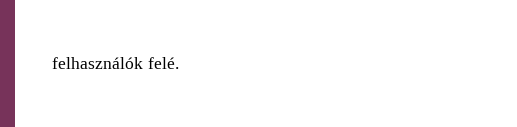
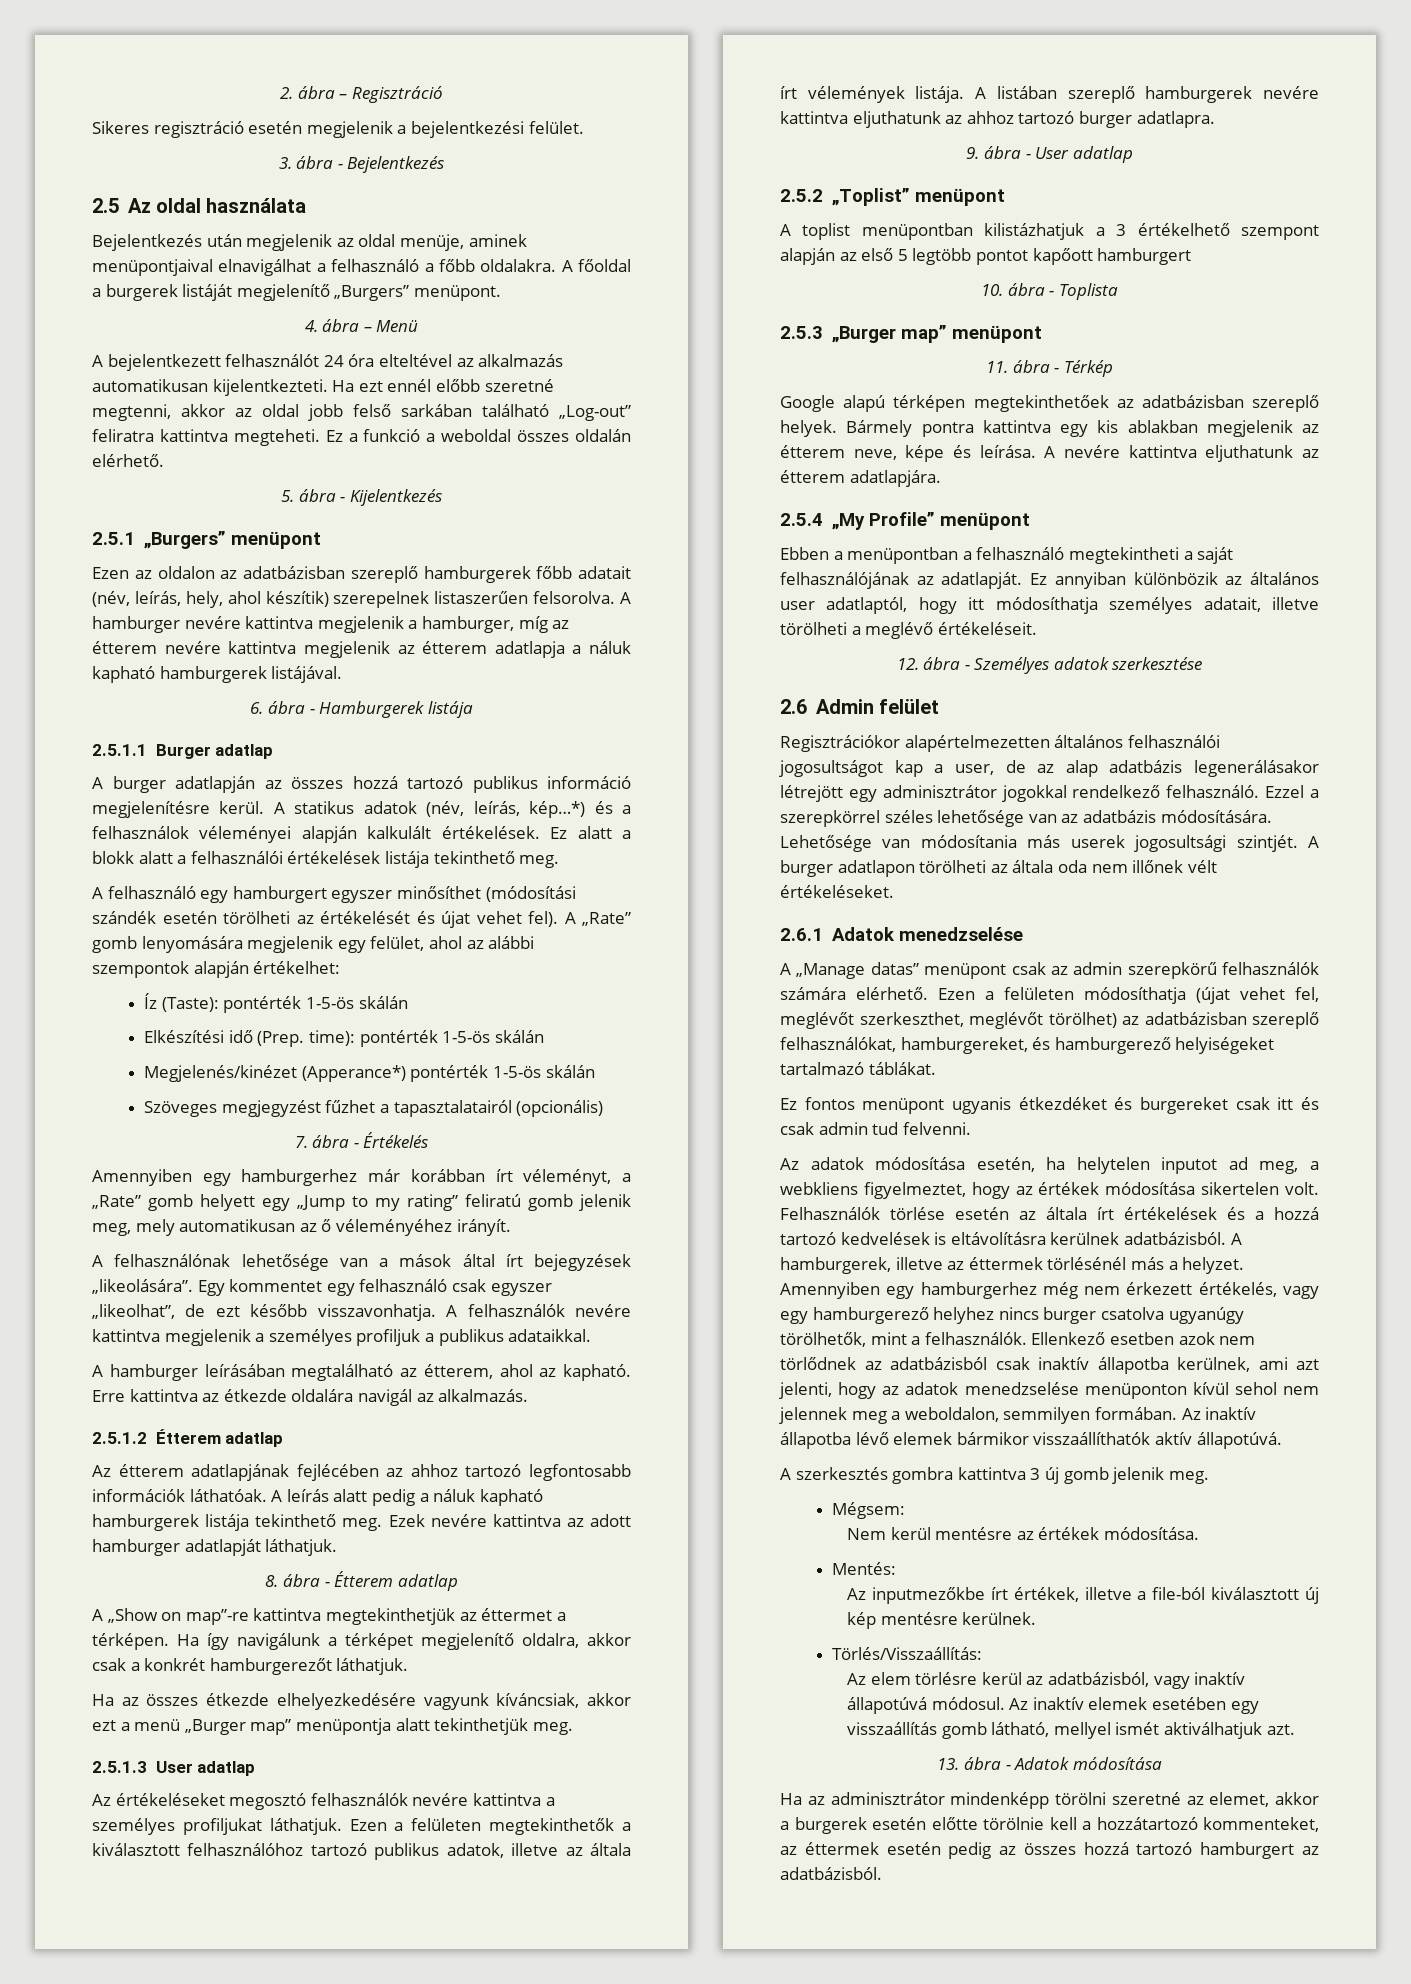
[52,57,179,69] felhasználók felé. -> [280,86,443,103] [92,121,584,138] [278,156,445,173] [92,198,307,213] [92,234,527,251] [92,259,631,276] [92,284,501,301] [304,319,419,332] [92,354,564,371] [92,379,554,396] [92,404,631,421] [92,429,631,446] [92,454,164,467] [281,489,442,506] [92,531,321,549] [92,566,631,583] [92,591,631,608] [92,616,570,633] [92,641,631,658] [92,666,343,683] [250,701,473,718] [92,744,274,759] [92,776,631,793] [92,801,632,818] [92,826,632,843] [92,851,560,868] [92,886,576,903] [92,911,631,928] [92,936,535,953] [92,961,341,978] [144,993,408,1013] [144,1030,544,1047] [144,1065,595,1082] [144,1100,604,1117] [294,1132,429,1148] [92,1169,631,1186] [92,1194,631,1211] [92,1219,511,1236] [92,1254,631,1271] [92,1279,552,1296] [92,1304,631,1321] [92,1329,592,1346] [92,1364,631,1381] [92,1389,529,1406] [92,1429,284,1447] [92,1464,631,1481] [92,1489,543,1506] [92,1514,631,1531] [92,1539,338,1556] [265,1571,458,1591] [92,1608,566,1625] [92,1633,631,1650] [92,1658,409,1675] [92,1693,631,1710] [92,1718,573,1735] [92,1761,256,1776] [92,1793,555,1810] [92,1818,631,1835] [92,1843,632,1860] [780,86,1319,103] [780,111,1215,128] [966,146,1133,163] [780,188,1005,206] [780,223,1319,240] [780,248,1192,265] [981,283,1118,300] [780,325,1042,343] [986,360,1113,377] [780,395,1319,412] [780,420,1319,437] [780,445,1319,462] [780,470,941,487] [780,512,1030,530] [780,547,1234,564] [780,572,1319,589] [780,597,1319,614] [780,622,1037,639] [896,657,1203,674] [780,699,939,714] [780,735,1220,752] [779,760,1319,777] [780,785,1319,802] [780,810,1272,827] [780,835,1319,852] [780,860,1217,877] [780,885,894,898] [780,927,1023,941] [780,962,1319,979] [780,987,1319,1004] [780,1012,1319,1029] [780,1037,1275,1054] [780,1062,936,1075] [780,1097,1319,1114] [780,1122,971,1135] [780,1157,1319,1174] [780,1182,1319,1199] [780,1207,1319,1220] [780,1232,1242,1245] [780,1257,1245,1274] [780,1282,1319,1299] [780,1307,1244,1324] [780,1332,1256,1347] [780,1357,1319,1374] [779,1382,1319,1399] [779,1407,1257,1424] [780,1432,1282,1449] [780,1467,1209,1484] [832,1502,906,1519] [847,1527,1200,1540] [832,1562,897,1575] [847,1587,1319,1604] [847,1612,1037,1629] [832,1647,983,1660] [847,1672,1246,1689] [847,1697,1259,1714] [847,1722,1295,1739] [937,1757,1162,1770] [780,1792,1319,1809] [780,1817,1319,1834] [780,1842,1319,1859] [780,1867,882,1880] 2. ábra – Regisztráció // Sikeres regisztráció esetén megjelenik a bejelentkezési felület. // 3. ábra - Bejelentkezés // 2.5 Az oldal használata // Bejelentkezés után megjelenik az oldal menüje, aminek menüpontjaival elnavigálhat a felhasználó a főbb oldalakra. A főoldal a burgerek listáját megjelenítő „Burgers” menüpont. // 4. ábra – Menü // A bejelentkezett felhasználót 24 óra elteltével az alkalmazás automatikusan kijelentkezteti. Ha ezt ennél előbb szeretné megtenni, akkor az oldal jobb felső sarkában található „Log-out” feliratra kattintva megteheti. Ez a funkció a weboldal összes oldalán elérhető. // 5. ábra - Kijelentkezés // 2.5.1 „Burgers” menüpont // Ezen az oldalon az adatbázisban szereplő hamburgerek főbb adatait (név, leírás, hely, ahol készítik) szerepelnek listaszerűen felsorolva. A hamburger nevére kattintva megjelenik a hamburger, míg az étterem nevére kattintva megjelenik az étterem adatlapja a náluk kapható hamburgerek listájával. // 6. ábra - Hamburgerek listája // 2.5.1.1 Burger adatlap // A burger adatlapján az összes hozzá tartozó publikus információ megjelenítésre kerül. A statikus adatok (név, leírás, kép…*) és a felhasználok véleményei alapján kalkulált értékelések. Ez alatt a blokk alatt a felhasználói értékelések listája tekinthető meg. // A felhasználó egy hamburgert egyszer minősíthet (módosítási szándék esetén törölheti az értékelését és újat vehet fel). A „Rate” gomb lenyomására megjelenik egy felület, ahol az alábbi szempontok alapján értékelhet: // Íz (Taste): pontérték 1-5-ös skálán // Elkészítési idő (Prep. time): pontérték 1-5-ös skálán // Megjelenés/kinézet (Apperance*) pontérték 1-5-ös skálán // Szöveges megjegyzést fűzhet a tapasztalatairól (opcionális) // 7. ábra - Értékelés // Amennyiben egy hamburgerhez már korábban írt véleményt, a „Rate” gomb helyett egy „Jump to my rating” feliratú gomb jelenik meg, mely automatikusan az ő véleményéhez irányít. // A felhasználónak lehetősége van a mások által írt bejegyzések „likeolására”. Egy kommentet egy felhasználó csak egyszer „likeolhat”, de ezt később visszavonhatja. A felhasználók nevére kattintva megjelenik a személyes profiljuk a publikus adataikkal. // A hamburger leírásában megtalálható az étterem, ahol az kapható. Erre kattintva az étkezde oldalára navigál az alkalmazás. // 2.5.1.2 Étterem adatlap // Az étterem adatlapjának fejlécében az ahhoz tartozó legfontosabb információk láthatóak. A leírás alatt pedig a náluk kapható hamburgerek listája tekinthető meg. Ezek nevére kattintva az adott hamburger adatlapját láthatjuk. // 8. ábra - Étterem adatlap // A „Show on map”-re kattintva megtekinthetjük az éttermet a térképen. Ha így navigálunk a térképet megjelenítő oldalra, akkor csak a konkrét hamburgerezőt láthatjuk. // Ha az összes étkezde elhelyezkedésére vagyunk kíváncsiak, akkor ezt a menü „Burger map” menüpontja alatt tekinthetjük meg. // 2.5.1.3 User adatlap // Az értékeléseket megosztó felhasználók nevére kattintva a személyes profiljukat láthatjuk. Ezen a felületen megtekinthetők a kiválasztott felhasználóhoz tartozó publikus adatok, illetve az általa írt vélemények listája. A listában szereplő hamburgerek nevére kattintva eljuthatunk az ahhoz tartozó burger adatlapra. // 9. ábra - User adatlap // 2.5.2 „Toplist” menüpont // A toplist menüpontban kilistázhatjuk a 3 értékelhető szempont alapján az első 5 legtöbb pontot kapőott hamburgert // 10. ábra - Toplista // 2.5.3 „Burger map” menüpont // 11. ábra - Térkép // Google alapú térképen megtekinthetőek az adatbázisban szereplő helyek. Bármely pontra kattintva egy kis ablakban megjelenik az étterem neve, képe és leírása. A nevére kattintva eljuthatunk az étterem adatlapjára. // 2.5.4 „My Profile” menüpont // Ebben a menüpontban a felhasználó megtekintheti a saját felhasználójának az adatlapját. Ez annyiban különbözik az általános user adatlaptól, hogy itt módosíthatja személyes adatait, illetve törölheti a meglévő értékeléseit. // 12. ábra - Személyes adatok szerkesztése // 2.6 Admin felület // Regisztrációkor alapértelmezetten általános felhasználói jogosultságot kap a user, de az alap adatbázis legenerálásakor létrejött egy adminisztrátor jogokkal rendelkező felhasználó. Ezzel a szerepkörrel széles lehetősége van az adatbázis módosítására. Lehetősége van módosítania más userek jogosultsági szintjét. A burger adatlapon törölheti az általa oda nem illőnek vélt értékeléseket. // 2.6.1 Adatok menedzselése // A „Manage datas” menüpont csak az admin szerepkörű felhasználók számára elérhető. Ezen a felületen módosíthatja (újat vehet fel, meglévőt szerkeszthet, meglévőt törölhet) az adatbázisban szereplő felhasználókat, hamburgereket, és hamburgerező helyiségeket tartalmazó táblákat. // Ez fontos menüpont ugyanis étkezdéket és burgereket csak itt és csak admin tud felvenni. // Az adatok módosítása esetén, ha helytelen inputot ad meg, a webkliens figyelmeztet, hogy az értékek módosítása sikertelen volt. Felhasználók törlése esetén az általa írt értékelések és a hozzá tartozó kedvelések is eltávolításra kerülnek adatbázisból. A hamburgerek, illetve az éttermek törlésénél más a helyzet. Amennyiben egy hamburgerhez még nem érkezett értékelés, vagy egy hamburgerező helyhez nincs burger csatolva ugyanúgy törölhetők, mint a felhasználók. Ellenkező esetben azok nem törlődnek az adatbázisból csak inaktív állapotba kerülnek, ami azt jelenti, hogy az adatok menedzselése menüponton kívül sehol nem jelennek meg a weboldalon, semmilyen formában. Az inaktív állapotba lévő elemek bármikor visszaállíthatók aktív állapotúvá. // A szerkesztés gombra kattintva 3 új gomb jelenik meg. // Mégsem: // Nem kerül mentésre az értékek módosítása. // Mentés: // Az inputmezőkbe írt értékek, illetve a file-ból kiválasztott új kép mentésre kerülnek. // Törlés/Visszaállítás: // Az elem törlésre kerül az adatbázisból, vagy inaktív állapotúvá módosul. Az inaktív elemek esetében egy visszaállítás gomb látható, mellyel ismét aktiválhatjuk azt. // 13. ábra - Adatok módosítása // Ha az adminisztrátor mindenképp törölni szeretné az elemet, akkor a burgerek esetén előtte törölnie kell a hozzátartozó kommenteket, az éttermek esetén pedig az összes hozzá tartozó hamburgert az adatbázisból.

